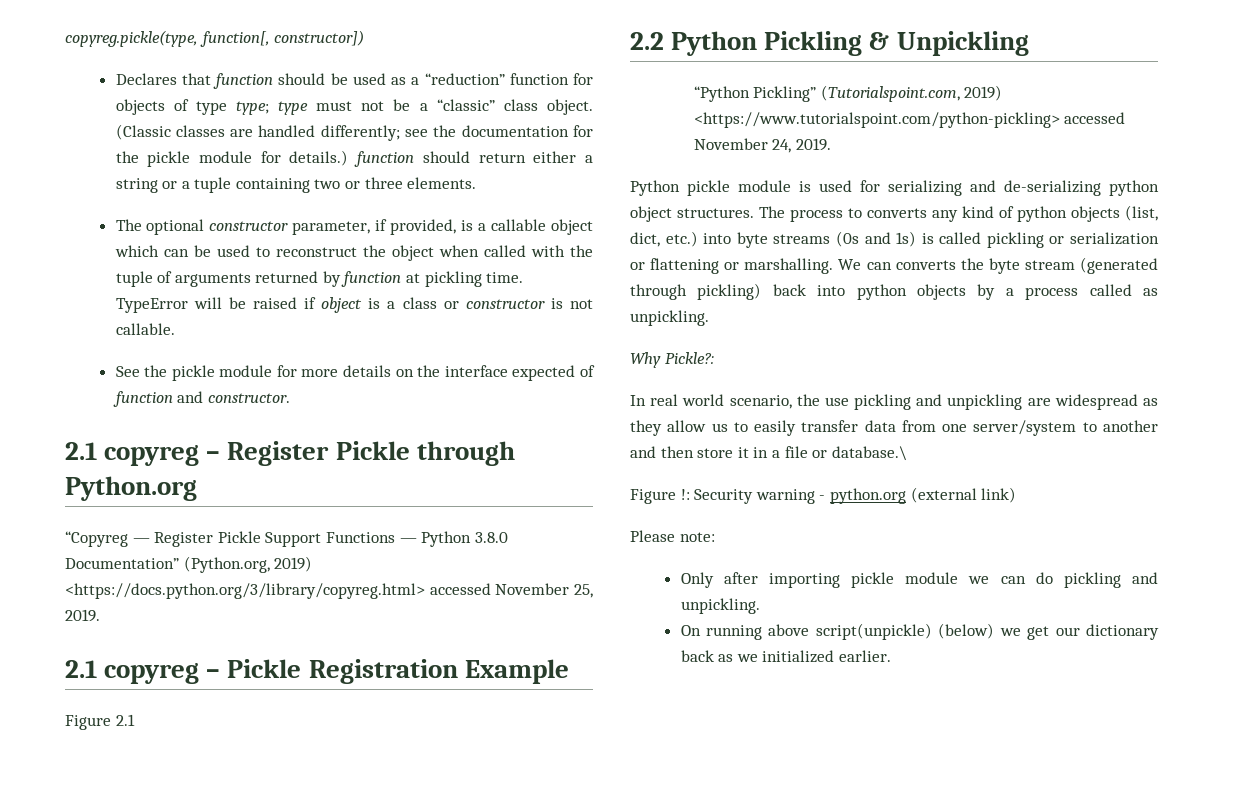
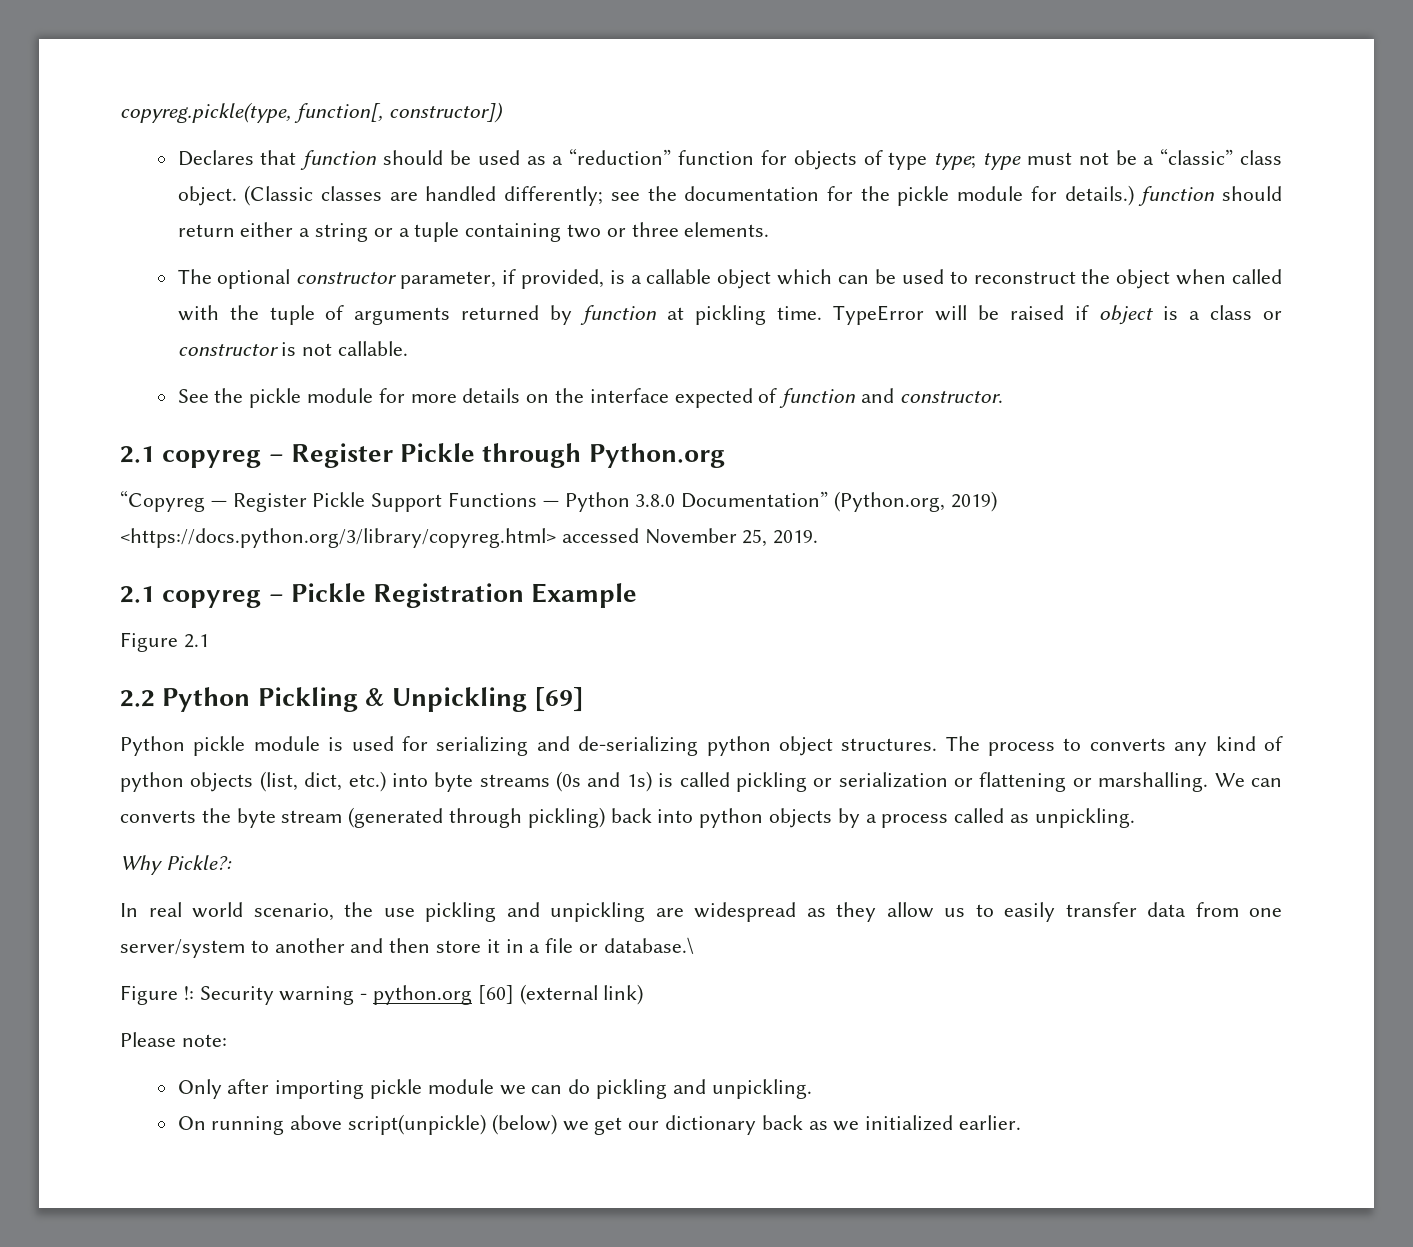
[693,85,1003,102] [693,112,1126,128] [693,138,831,153] // “Python Pickling” (Tutorialspoint.com, 2019) <https://www.tutorialspoint.com/python-pickling> accessed November 24, 2019. -> [534,687,585,712] [69]
(906, 496) none -> [477,985,514,1004] [60]

